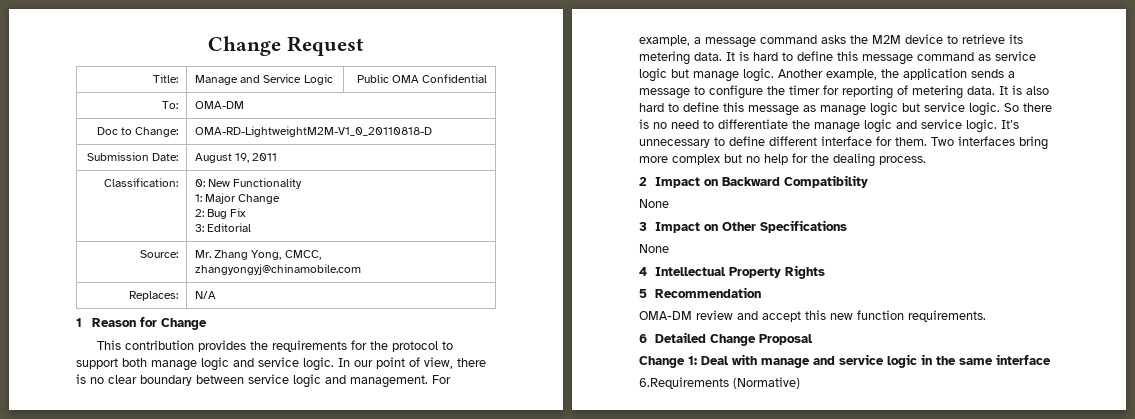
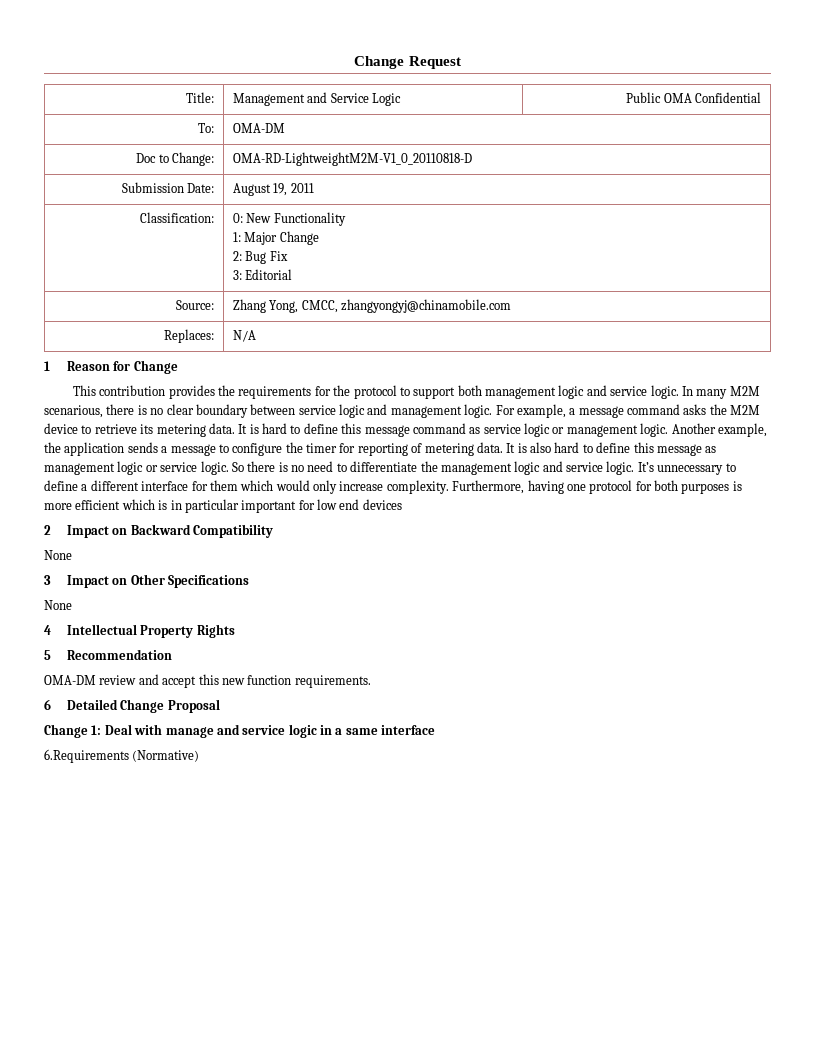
[195,75,239,85] Manage -> [232,93,305,106] Management
[195,250,212,258] Mr. -> (215, 305) none
[151,360,197,371] manage -> [485,387,557,399] management
[354,357,453,369] our point of view, -> [696,386,760,399] [44,405,103,418] many M2M scenarious,
[350,375,428,388] management. -> [390,404,493,418] management logic.
[671,69,739,82] but manage -> [552,425,638,437] or management
[820,102,920,116] manage logic but -> [44,461,158,475] management logic or
[814,122,860,133] manage -> [440,463,512,475] management
(765, 141) none -> [81,484,88,491] a
[895,136,1048,150] [639,153,926,167] them. Two interfaces bring more complex but no help for the dealing process. -> [209,480,742,494] [44,499,402,513] them which would only increase complexity. Furthermore, having one protocol for both purposes is more efficient which is in particular important for low end devices
[936,356,956,365] the -> [335,728,343,735] a

